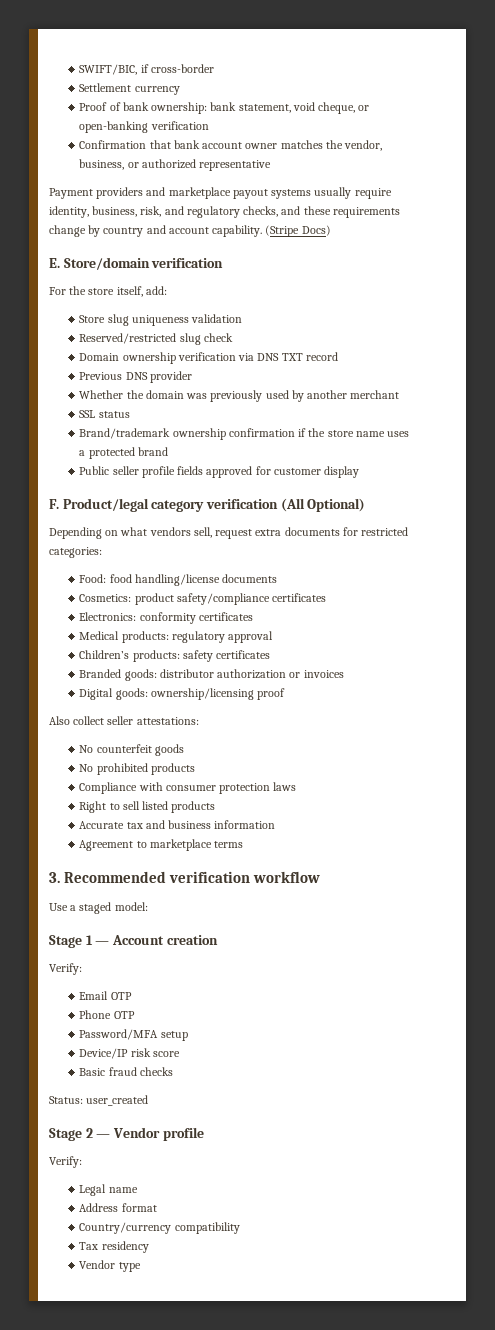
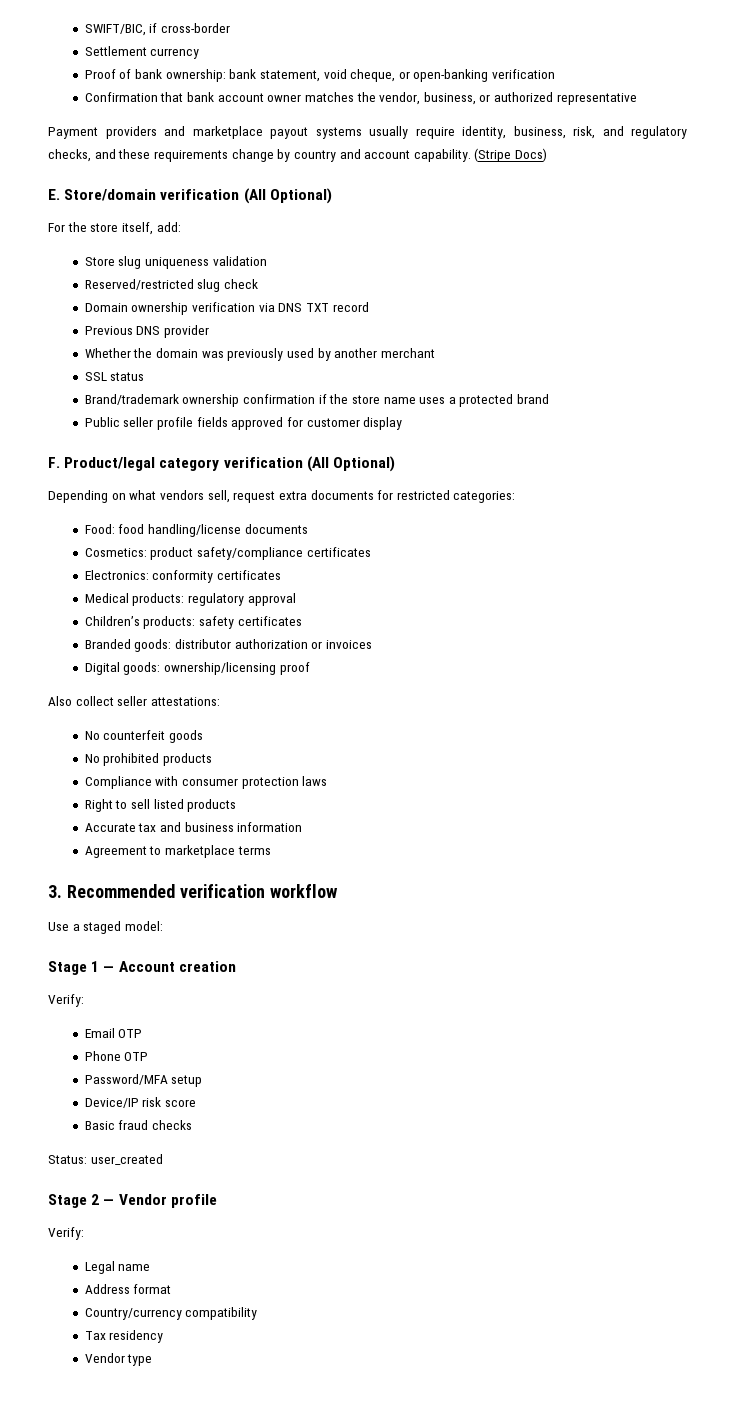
(224, 263) none -> [243,188,332,204] (All Optional)

